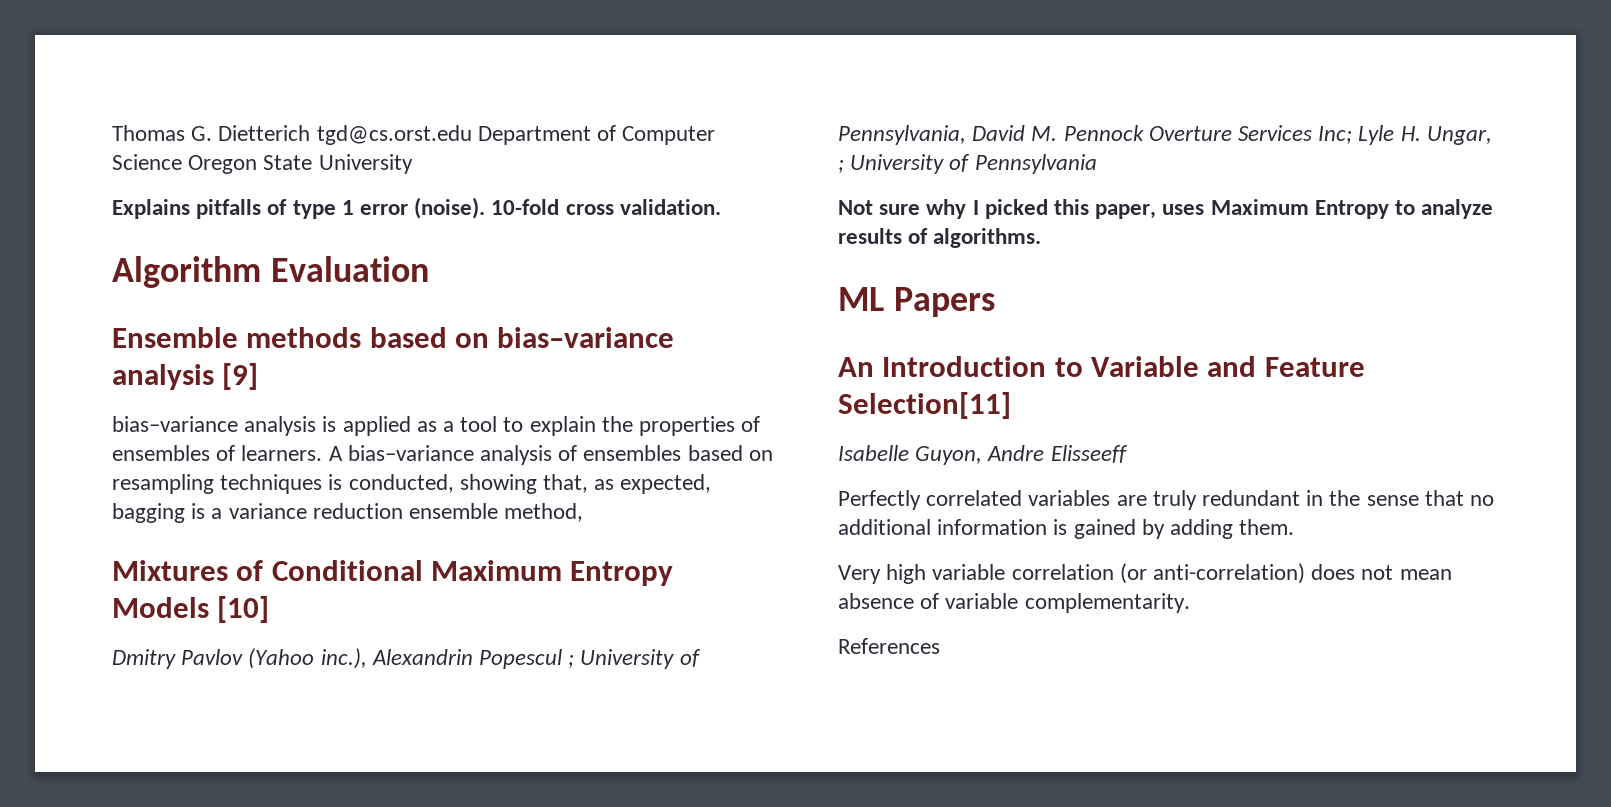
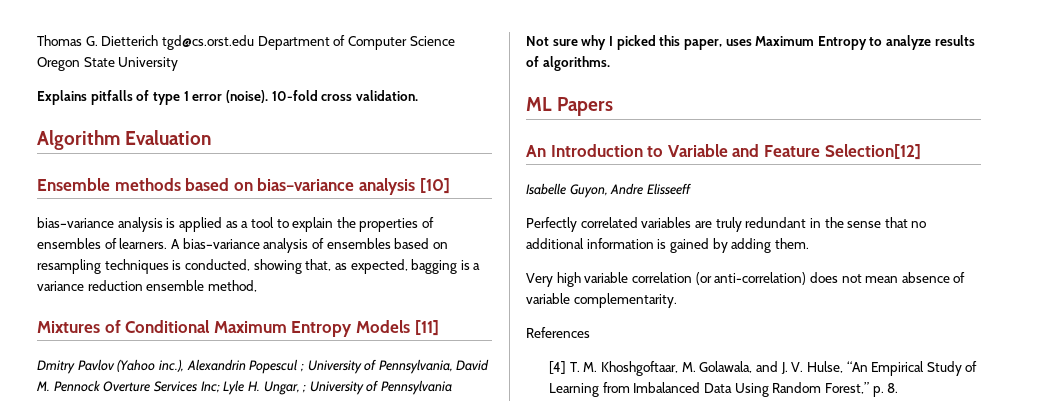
[222,363,259,390] [9] -> [419,178,450,194] [10]
[217,596,270,623] [10] -> [414,320,439,336] [11]
[838,392,1011,419] Selection[11] -> [824,144,921,160] Selection[12]
(940, 646) none -> [549,361,978,376] [549,382,899,397] // [4] T. M. Khoshgoftaar, M. Golawala, and J. V. Hulse, “An Empirical Study of Learning from Imbalanced Data Using Random Forest,” p. 8.

